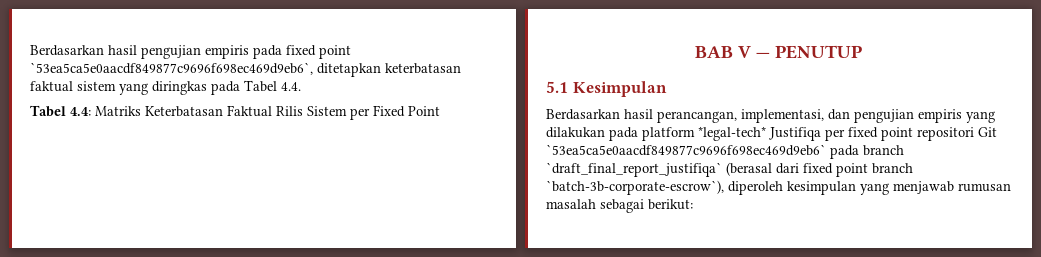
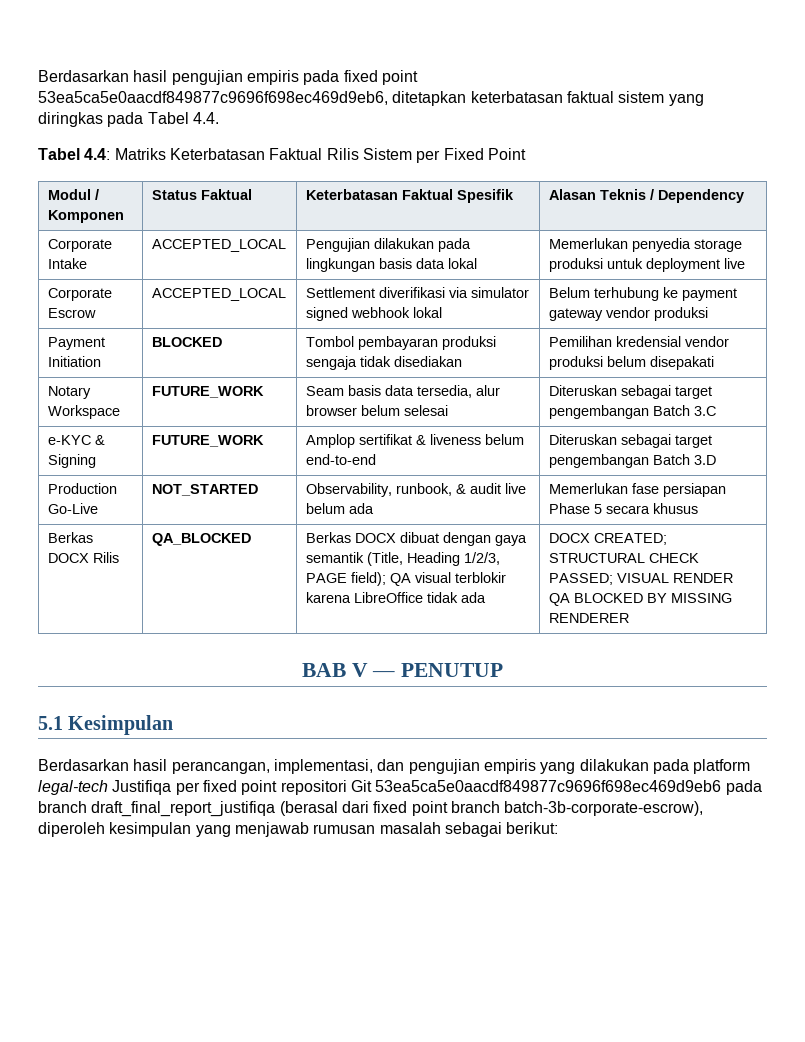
[30,62,313,75] `53ea5ca5e0aacdf849877c9696f698ec469d9eb6`, -> [38,91,388,105] 53ea5ca5e0aacdf849877c9696f698ec469d9eb6,
(440, 111) none -> [47,189,99,200] [47,210,124,223] [151,189,252,200] [305,189,514,203] [548,189,744,203] [47,239,112,252] [47,258,87,269] [151,239,286,252] [305,238,471,252] [305,258,477,272] [548,238,742,252] [548,258,745,272] [47,288,112,301] [47,308,96,318] [151,288,286,301] [305,287,529,298] [305,307,442,321] [548,287,737,301] [548,307,708,321] [47,337,105,350] [47,356,101,367] [151,337,222,347] [305,336,496,350] [305,356,462,370] [548,336,729,347] [548,356,714,370] [47,386,91,399] [47,405,120,419] [151,386,264,398] [305,385,500,398] [305,405,448,416] [548,385,712,399] [548,405,716,419] [47,435,105,445] [47,454,96,468] [151,435,264,447] [305,434,524,448] [305,454,376,465] [548,434,712,448] [548,454,716,468] [47,483,117,494] [47,503,98,514] [151,484,258,496] [305,483,526,497] [305,503,374,514] [548,483,726,497] [548,503,698,514] [47,532,93,543] [47,552,119,563] [151,533,251,546] [305,532,527,546] [305,552,500,566] [305,572,506,586] [305,592,486,603] [548,533,667,545] [548,553,699,563] [548,573,733,585] [548,593,732,606] [548,613,629,623] // Modul / Komponen | Status Faktual | Keterbatasan Faktual Spesifik | Alasan Teknis / Dependency // Corporate Intake | ACCEPTED_LOCAL | Pengujian dilakukan pada lingkungan basis data lokal | Memerlukan penyedia storage produksi untuk deployment live // Corporate Escrow | ACCEPTED_LOCAL | Settlement diverifikasi via simulator signed webhook lokal | Belum terhubung ke payment gateway vendor produksi // Payment Initiation | BLOCKED | Tombol pembayaran produksi sengaja tidak disediakan | Pemilihan kredensial vendor produksi belum disepakati // Notary Workspace | FUTURE_WORK | Seam basis data tersedia, alur browser belum selesai | Diteruskan sebagai target pengembangan Batch 3.C // e-KYC & Signing | FUTURE_WORK | Amplop sertifikat & liveness belum end-to-end | Diteruskan sebagai target pengembangan Batch 3.D // Production Go-Live | NOT_STARTED | Observability, runbook, & audit live belum ada | Memerlukan fase persiapan Phase 5 secara khusus // Berkas DOCX Rilis | QA_BLOCKED | Berkas DOCX dibuat dengan gaya semantik (Title, Heading 1/2/3, PAGE field); QA visual terblokir karena LibreOffice tidak ada | DOCX CREATED; STRUCTURAL CHECK PASSED; VISUAL RENDER QA BLOCKED BY MISSING RENDERER
[698,126,766,141] *legal-tech* -> [38,780,108,795] legal-tech
[546,144,826,156] `53ea5ca5e0aacdf849877c9696f698ec469d9eb6` -> [375,780,722,792] 53ea5ca5e0aacdf849877c9696f698ec469d9eb6
[546,162,722,177] `draft_final_report_justifiqa` -> [91,801,276,817] draft_final_report_justifiqa
[546,180,724,195] `batch-3b-corporate-escrow`), -> [504,801,704,816] batch-3b-corporate-escrow),

